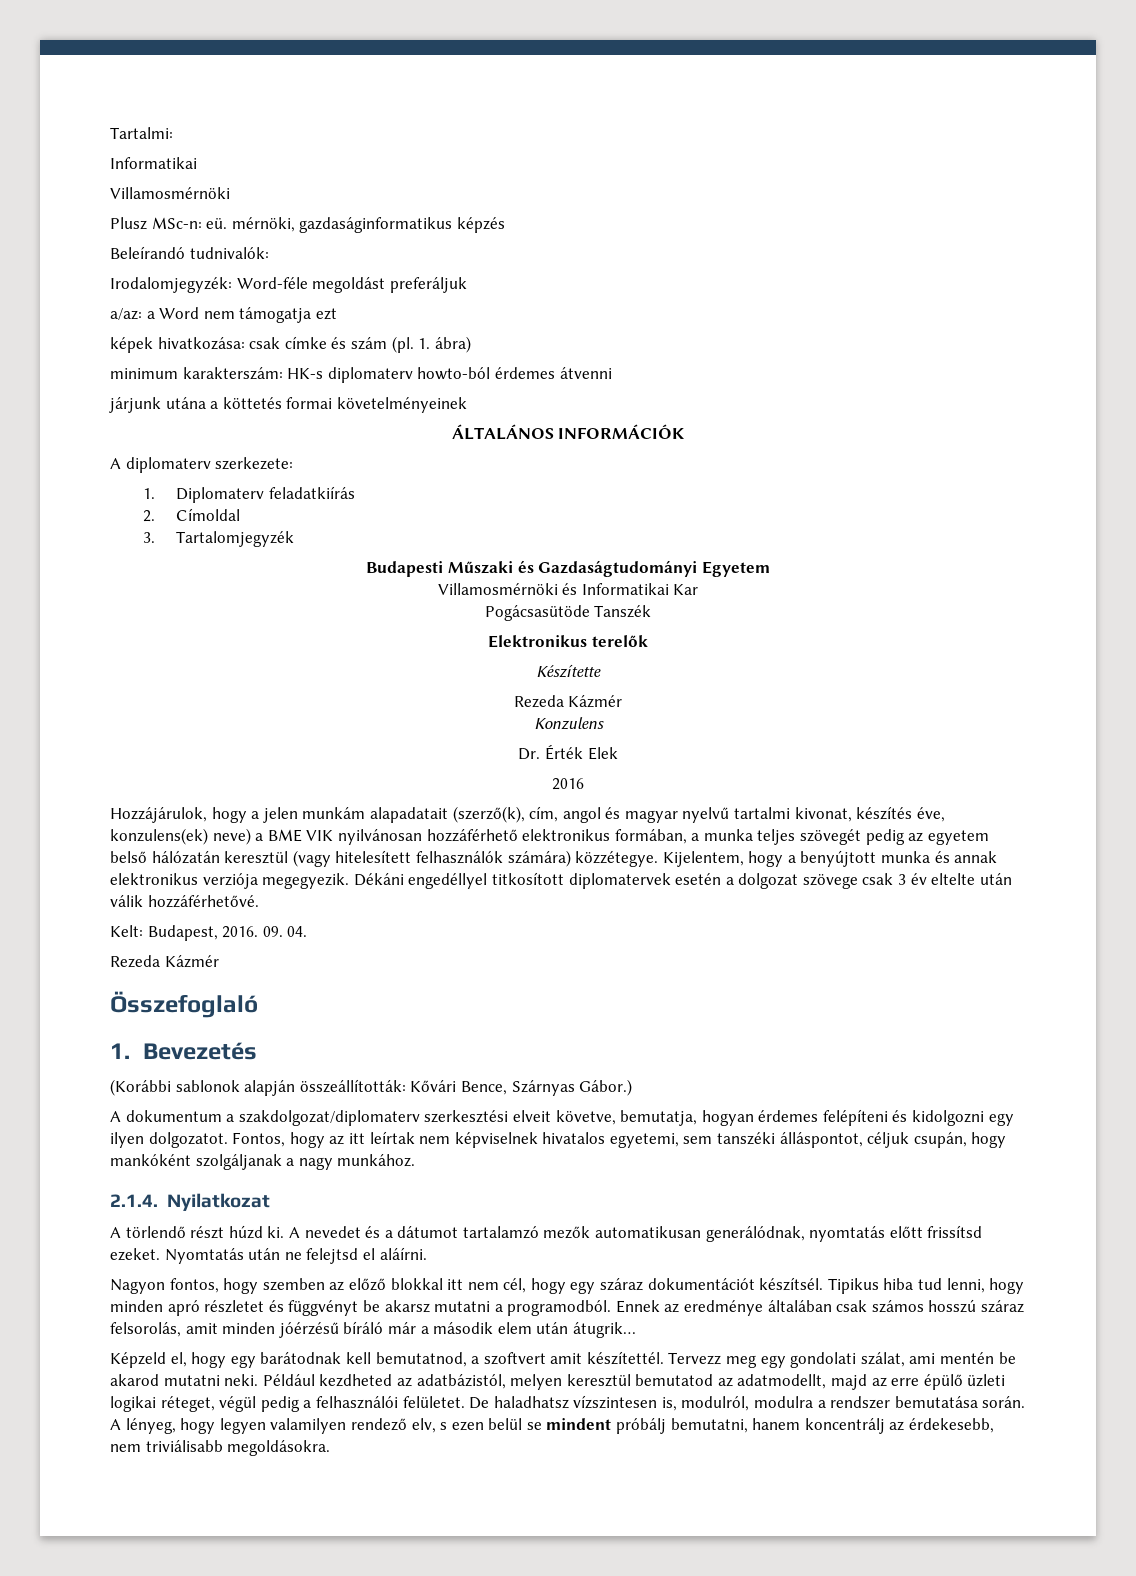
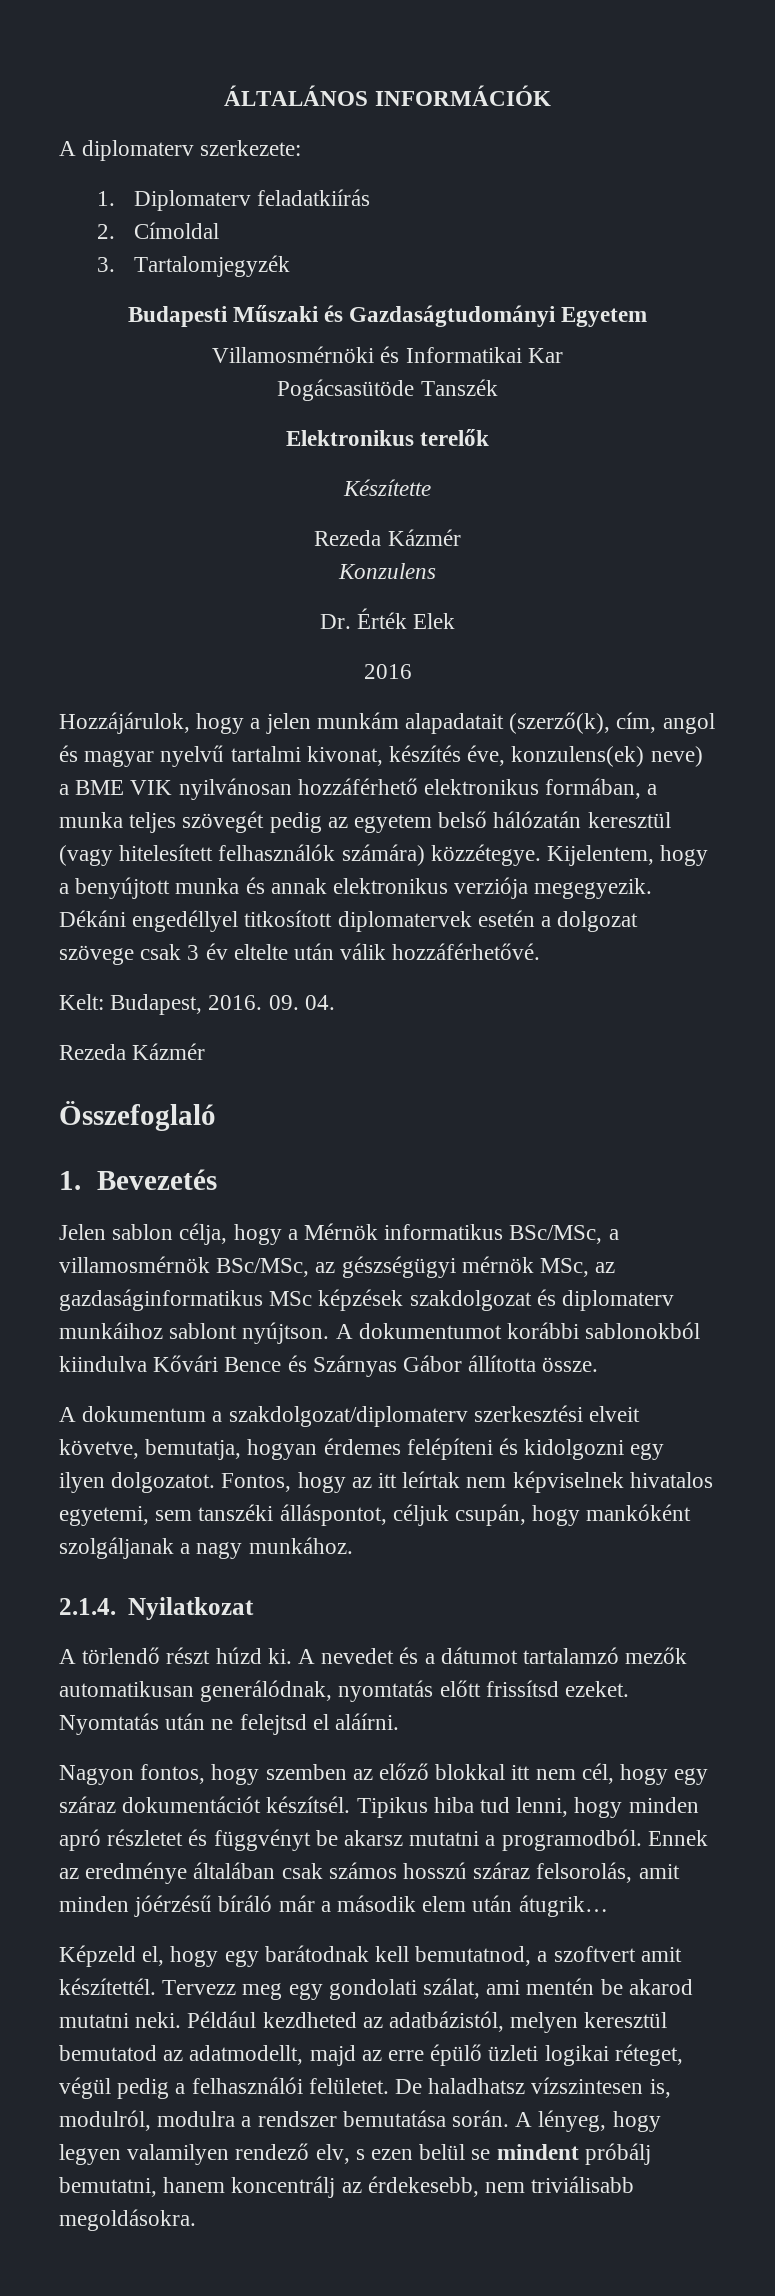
[110,127,173,139] [110,157,197,169] [110,187,230,199] [110,217,505,233] [110,246,269,259] [110,277,467,293] [110,307,337,323] [110,336,471,353] [110,367,612,383] [109,397,467,413] Tartalmi: // Informatikai // Villamosmérnöki // Plusz MSc-n: eü. mérnöki, gazdaságinformatikus képzés // Beleírandó tudnivalók: // Irodalomjegyzék: Word-féle megoldást preferáljuk // a/az: a Word nem támogatja ezt // képek hivatkozása: csak címke és szám (pl. 1. ábra) // minimum karakterszám: HK-s diplomaterv howto-ból érdemes átvenni // járjunk utána a köttetés formai követelményeinek // -> (224, 95) none
[110,1079,633,1096] (Korábbi sablonok alapján összeállították: Kővári Bence, Szárnyas Gábor.) -> [59,1223,619,1245] [59,1256,616,1278] [59,1289,675,1311] [59,1322,701,1344] [59,1355,599,1377] Jelen sablon célja, hogy a Mérnök informatikus BSc/MSc, a villamosmérnök BSc/MSc, az gészségügyi mérnök MSc, az gazdaságinformatikus MSc képzések szakdolgozat és diplomaterv munkáihoz sablont nyújtson. A dokumentumot korábbi sablonokból kiindulva Kővári Bence és Szárnyas Gábor állította össze.

